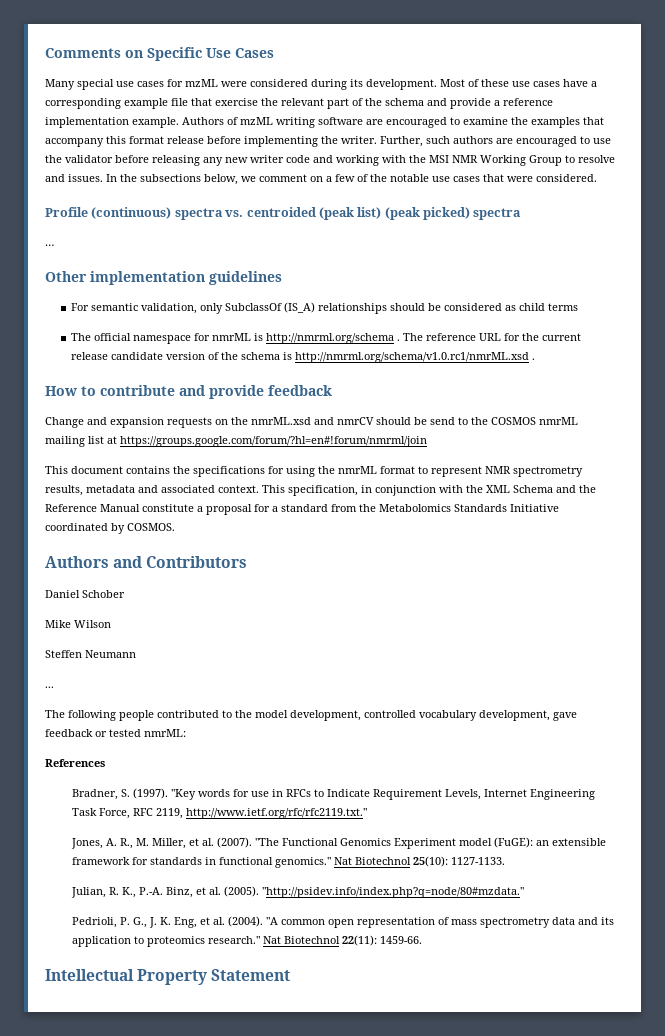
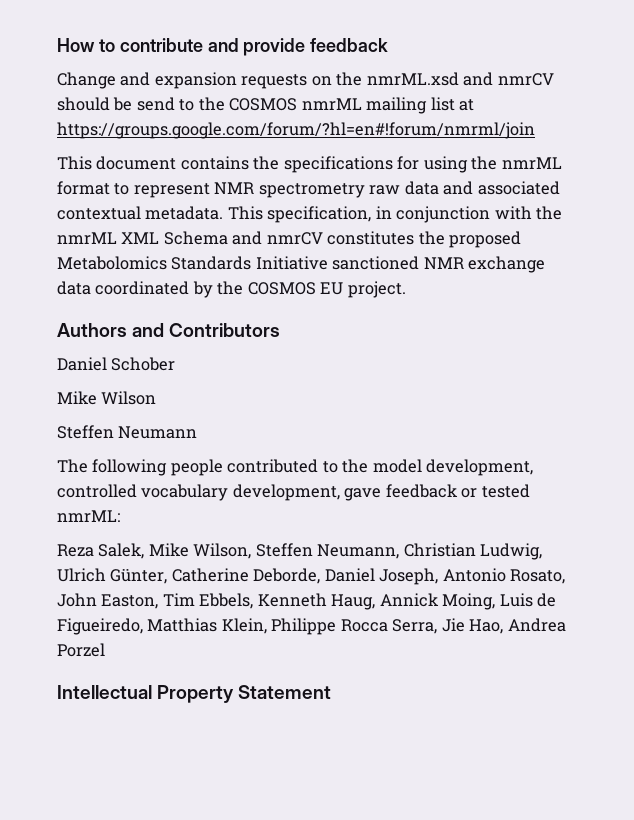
[45,47,274,61] [45,79,597,90] [45,98,553,109] [45,117,604,128] [45,136,611,147] [45,155,615,166] [45,174,597,185] [45,207,522,220] [45,244,54,246] [45,271,282,285] [70,302,578,314] [70,333,581,344] [70,352,535,363] Comments on Specific Use Cases // Many special use cases for mzML were considered during its development. Most of these use cases have a corresponding example file that exercise the relevant part of the schema and provide a reference implementation example. Authors of mzML writing software are encouraged to examine the examples that accompany this format release before implementing the writer. Further, such authors are encouraged to use the validator before releasing any new writer code and working with the MSI NMR Working Group to resolve and issues. In the subsections below, we comment on a few of the notable use cases that were considered. // Profile (continuous) spectra vs. centroided (peak list) (peak picked) spectra // … // Other implementation guidelines // For semantic validation, only SubclassOf (IS_A) relationships should be considered as child terms // The official namespace for nmrML is http://nmrml.org/schema . The reference URL for the current release candidate version of the schema is http://nmrml.org/schema/v1.0.rc1/nmrML.xsd . // -> (57, 45) none
[45,485,259,496] results, metadata and associated context. -> [369,181,560,195] [57,206,224,220] raw data and associated contextual metadata.
(483, 489) none -> [57,232,117,244] nmrML
[579,485,596,493] [45,504,559,515] [45,523,175,534] the Reference Manual constitute a proposal for a standard from the Metabolomics Standards Initiative coordinated by COSMOS. -> [266,231,522,248] [57,256,546,273] [57,281,406,298] nmrCV constitutes the proposed Metabolomics Standards Initiative sanctioned NMR exchange data coordinated by the COSMOS EU project.
[45,686,54,688] // ... -> (198, 432) none
[45,759,105,767] [71,788,595,800] [71,808,367,819] [70,837,606,849] [71,856,505,868] [70,886,524,898] [71,916,614,928] [71,935,422,947] References // Bradner, S. (1997). "Key words for use in RFCs to Indicate Requirement Levels, Internet Engineering Task Force, RFC 2119, http://www.ietf.org/rfc/rfc2119.txt." // Jones, A. R., M. Miller, et al. (2007). "The Functional Genomics Experiment model (FuGE): an extensible framework for standards in functional genomics." Nat Biotechnol 25(10): 1127-1133. // Julian, R. K., P.-A. Binz, et al. (2005). "http://psidev.info/index.php?q=node/80#mzdata." // Pedrioli, P. G., J. K. Eng, et al. (2004). "A common open representation of mass spectrometry data and its application to proteomics research." Nat Biotechnol 22(11): 1459-66. -> [57,543,543,560] [57,568,566,585] [57,593,557,610] [57,618,566,635] [57,643,105,657] Reza Salek, Mike Wilson, Steffen Neumann, Christian Ludwig, Ulrich Günter, Catherine Deborde, Daniel Joseph, Antonio Rosato, John Easton, Tim Ebbels, Kenneth Haug, Annick Moing, Luis de Figueiredo, Matthias Klein, Philippe Rocca Serra, Jie Hao, Andrea Porzel

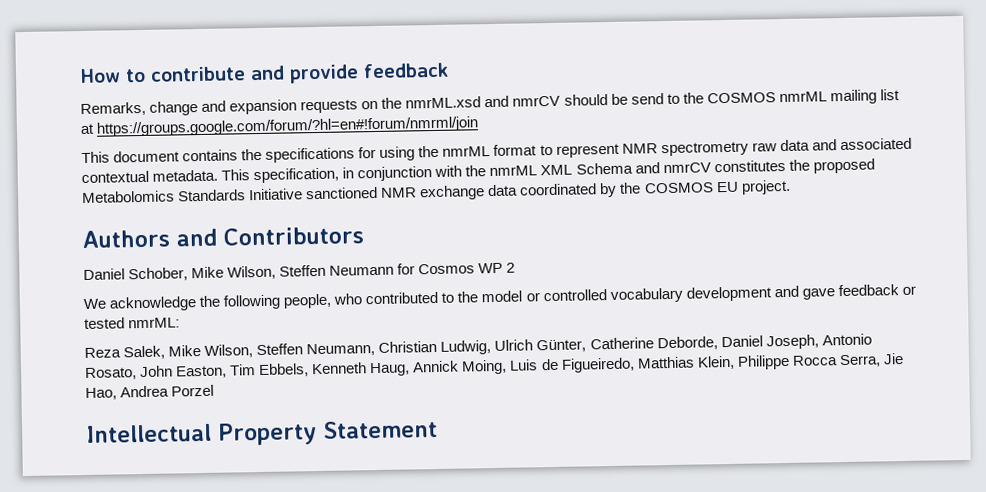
[57,72,116,89] Change -> [80,101,199,117] Remarks, change
[111,357,176,371] [57,391,157,405] Schober // Mike Wilson // -> [128,265,277,282] Schober, Mike Wilson,
[57,459,223,476] // The following people -> [397,262,516,275] [83,293,363,312] for Cosmos WP 2 // We acknowledge the following people, who
[426,459,534,476] development, -> [525,292,540,302] or
[232,484,340,501] development, -> [685,285,799,302] development and

